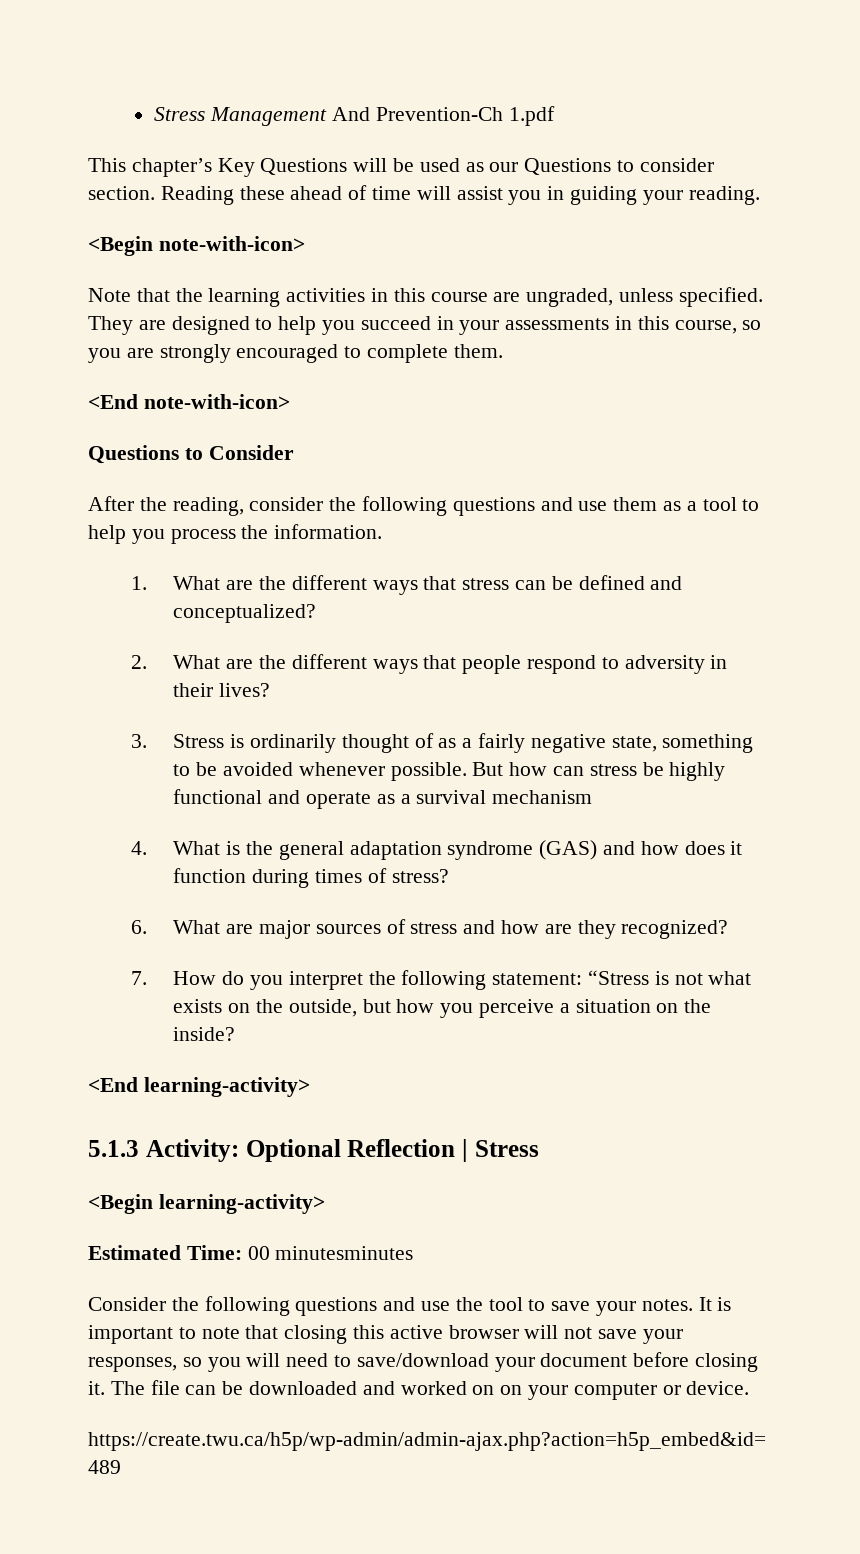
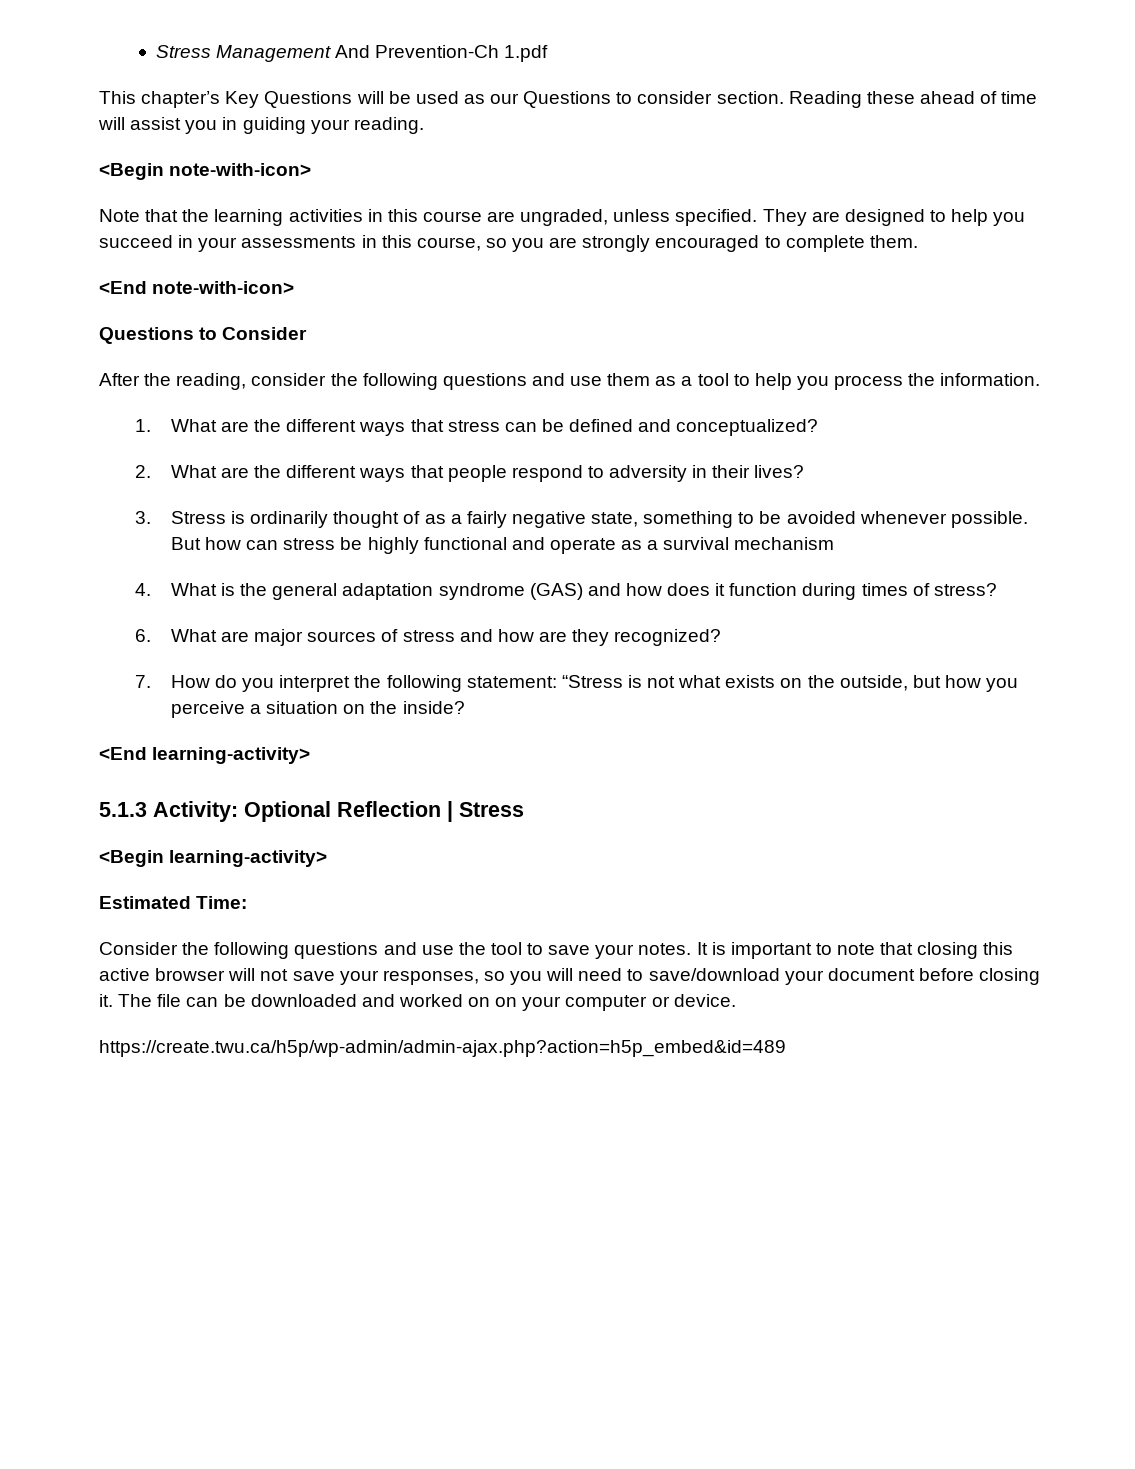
[247,1246,414,1260] 00 minutesminutes -> (248, 902) none

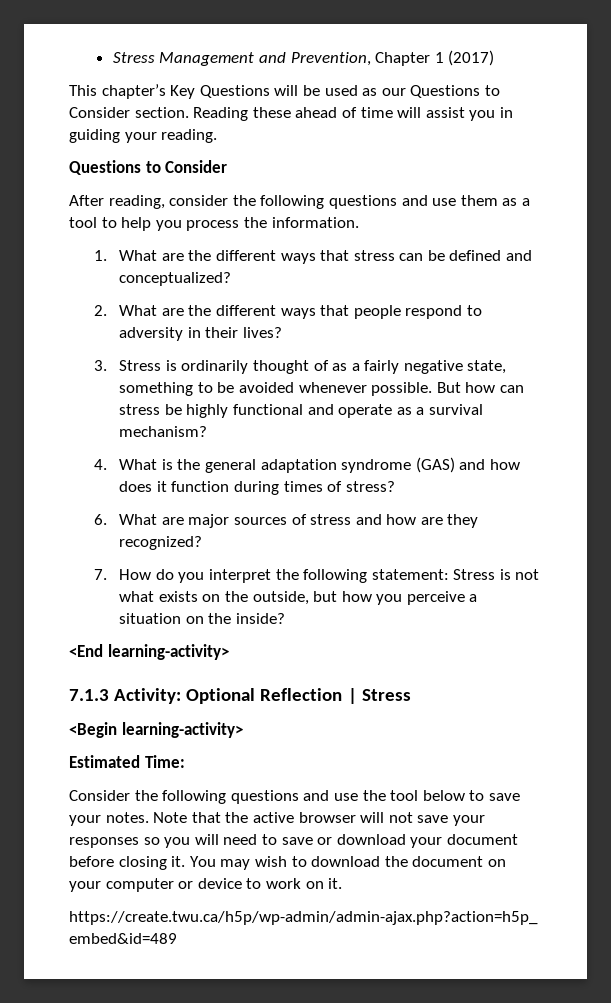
[335,45,549,62] And Prevention-Ch 1.pdf -> [258,50,495,66] and Prevention, Chapter 1 (2017)
[637,91,713,104] consider -> [69,107,130,118] Consider
[99,163,312,180] [99,209,1026,226] [99,235,918,252] [99,281,295,294] // <Begin note-with-icon> // Note that the learning activities in this course are ungraded, unless specified. They are designed to help you succeed in your assessments in this course, so you are strongly encouraged to complete them. // <End note-with-icon> -> (218, 136) none
[144,373,172,386] the -> (104, 200) none
[734,537,835,550] mechanism -> [119,426,208,437] mechanism?
[561,675,623,688] “Stress -> [453,569,496,580] Stress
[99,802,147,817] 5.1.3 -> [69,689,109,701] 7.1.3
(522, 948) none -> [422,790,465,801] below
[696,942,1014,959] It is important to note that closing this -> [153,812,249,823] Note that the
[382,970,479,985] responses, -> [69,837,139,848] responses
[648,968,780,981] save/download -> [281,834,406,845] save or download
[118,994,736,1011] The file can be downloaded and worked on on your computer or device. -> [189,856,506,870] [69,878,343,892] You may wish to download the document on your computer or device to work on it.

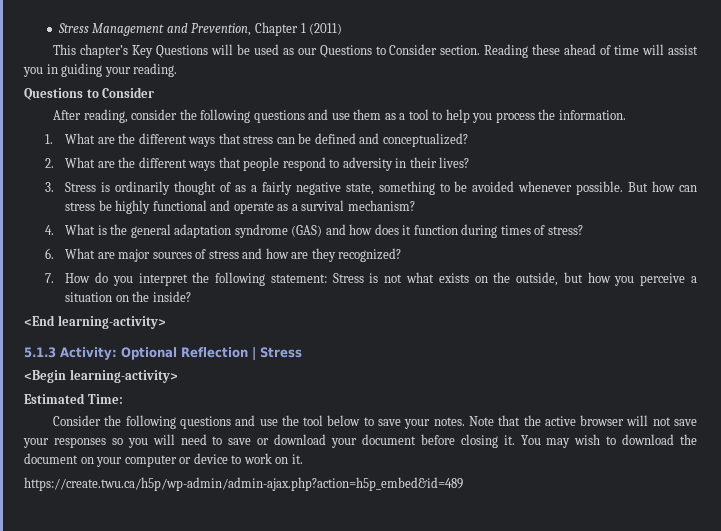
[448,50,495,66] (2017) -> [309,23,343,35] (2011)
[69,689,109,701] 7.1.3 -> [24,347,56,358] 5.1.3

